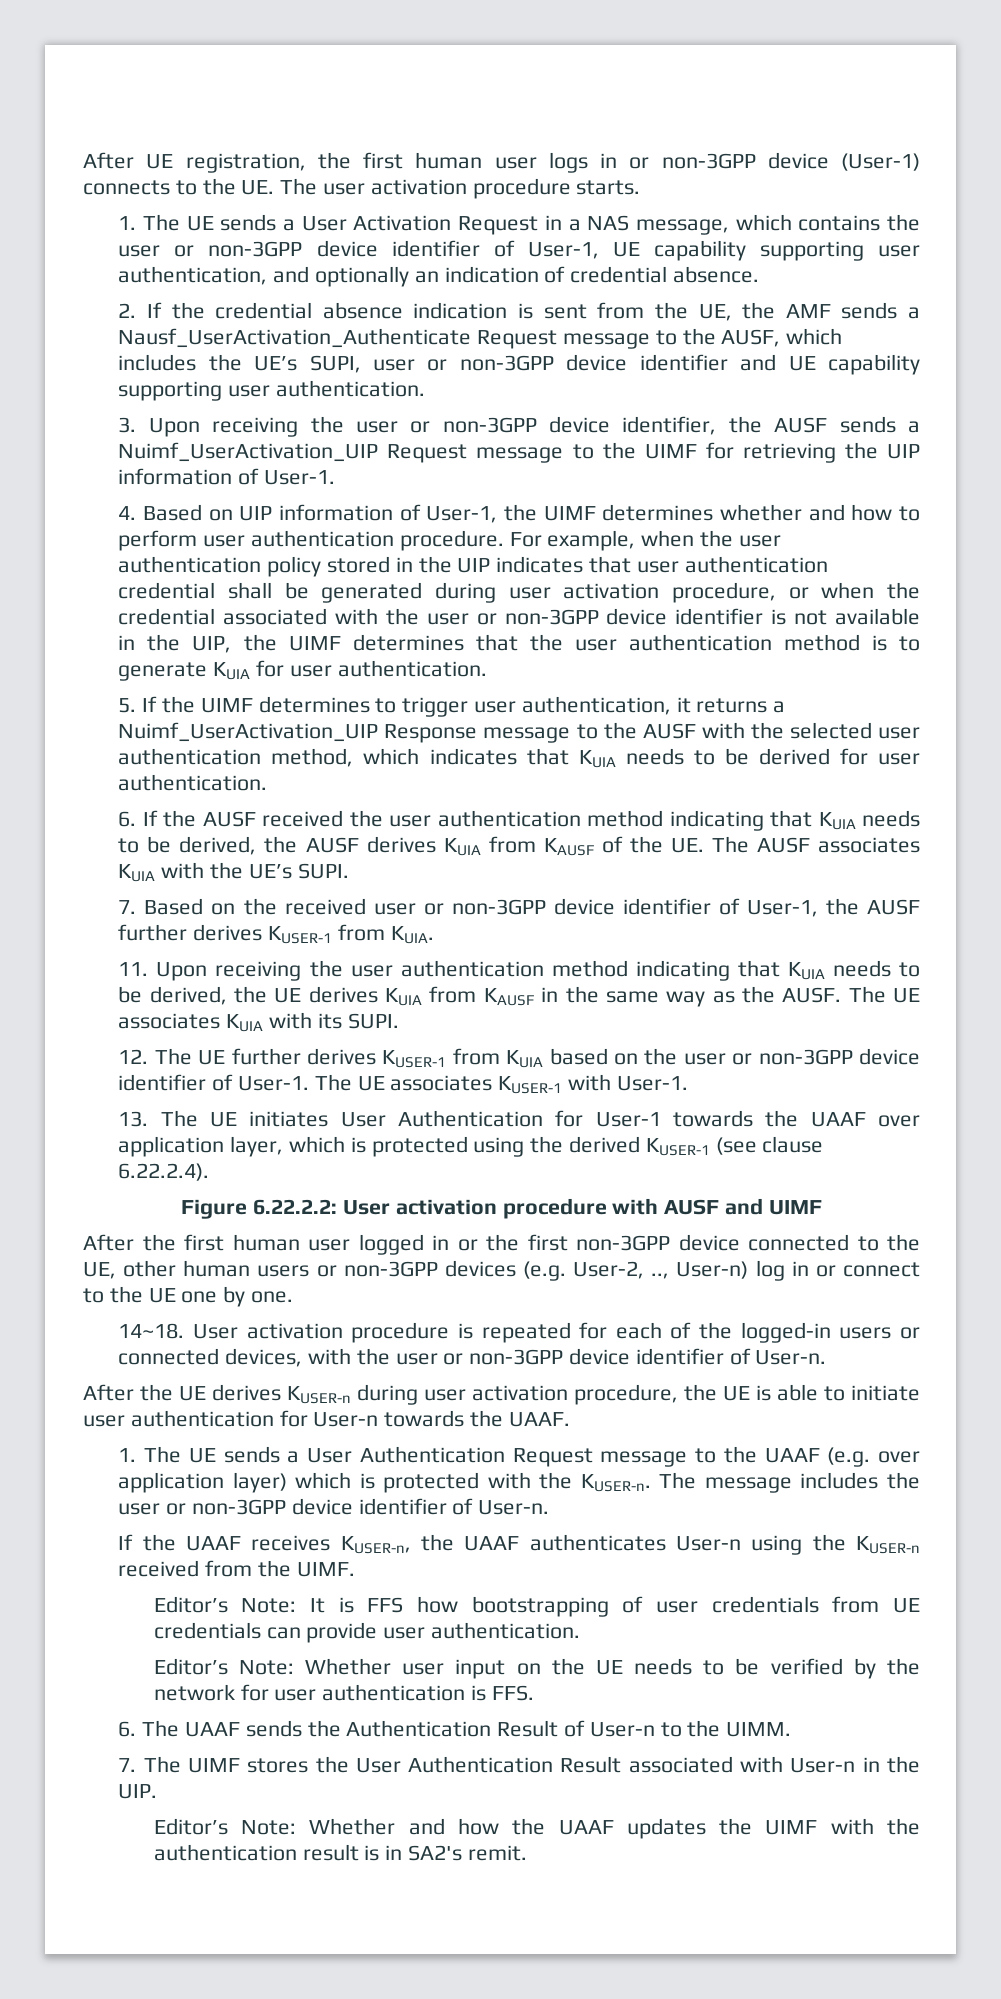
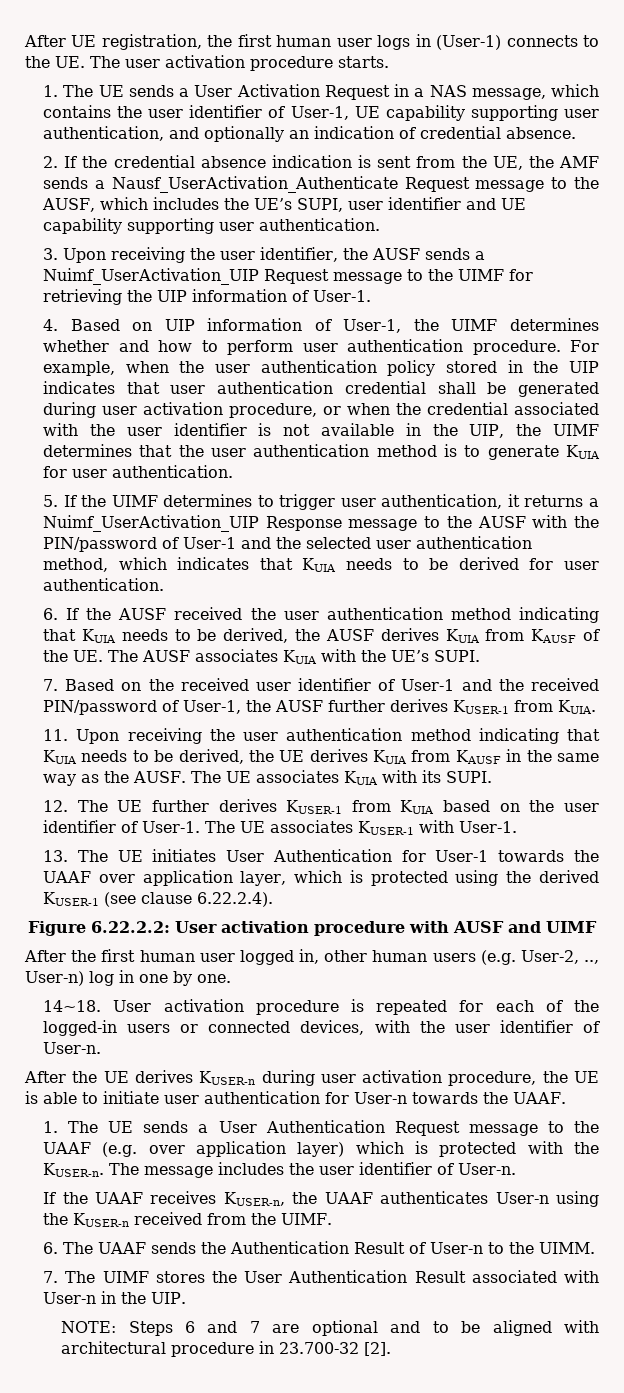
[629,152,829,169] or non-3GPP device -> (431, 40) none
[174,240,378,257] or non-3GPP device -> (184, 113) none
[427,354,628,371] or non-3GPP device -> (384, 205) none
[410,416,611,433] or non-3GPP device -> (256, 255) none
[476,608,668,625] or non-3GPP device -> (162, 431) none
(784, 730) none -> [43,537,302,552] PIN/password of User-1 and the
[423,898,711,915] or non-3GPP device identifier -> [298,678,599,691] [43,700,158,715] identifier of User-1 and the received PIN/password
[732,1048,920,1065] or non-3GPP device -> (599, 807) none
[432,1234,920,1251] [83,1260,516,1279] in or the first non-3GPP device connected to the UE, other human users or non-3GPP devices -> [299,949,476,964] in, other human users
[815,1262,920,1277] [83,1286,176,1303] or connect to the UE -> (134, 976) none
[443,1348,630,1365] or non-3GPP device -> (490, 1028) none
[166,1498,353,1515] or non-3GPP device -> (355, 1170) none
[153,1596,920,1617] [153,1622,580,1643] [153,1658,920,1679] [153,1684,534,1701] // Editor’s Note: It is FFS how bootstrapping of user credentials from UE credentials can provide user authentication. // Editor’s Note: Whether user input on the UE needs to be verified by the network for user authentication is FFS. -> (333, 1219) none
[153,1818,920,1839] [153,1844,527,1861] Editor’s Note: Whether and how the UAAF updates the UIMF with the authentication result is in SA2's remit. -> [61,1320,599,1336] [61,1341,392,1357] NOTE: Steps 6 and 7 are optional and to be aligned with architectural procedure in 23.700-32 [2].

